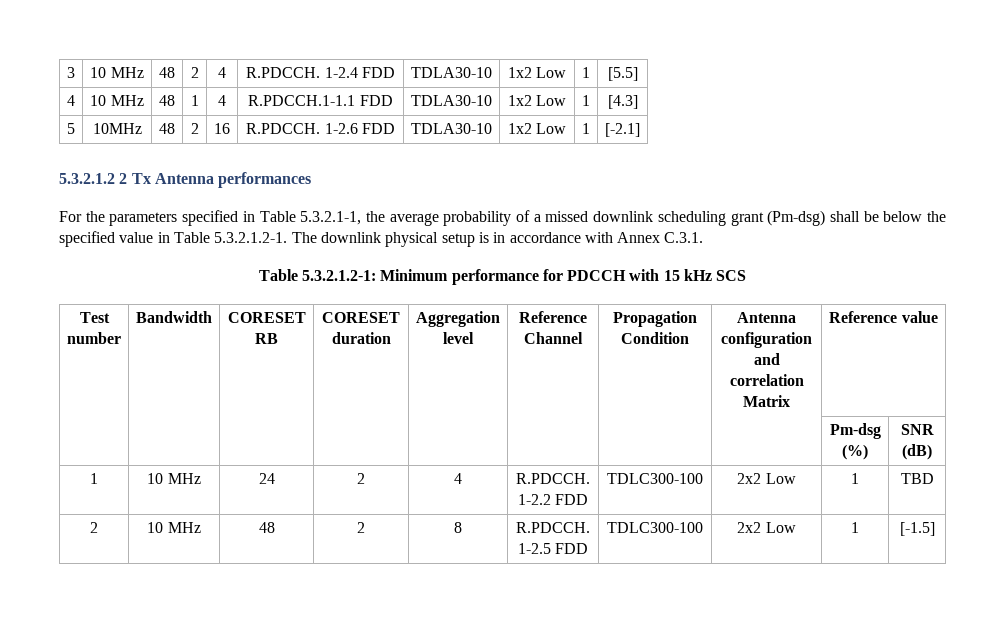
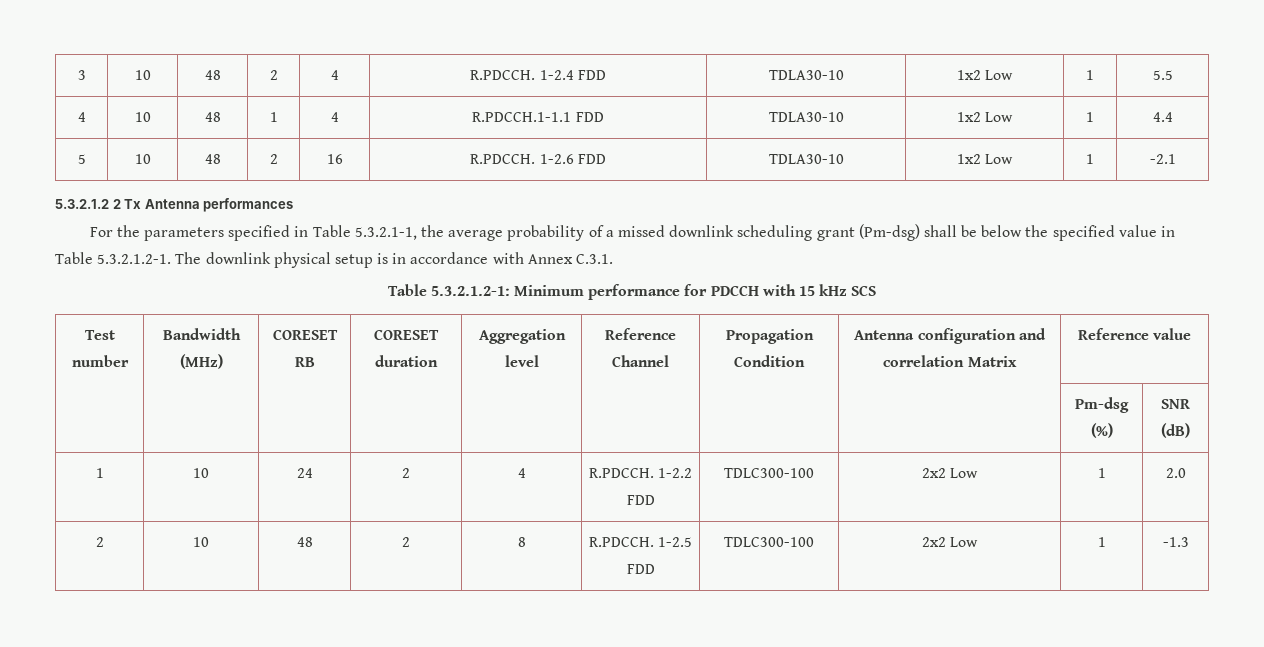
[110,67,144,78] MHz -> (151, 75) none
[607,67,638,81] [5.5] -> [1152,70,1173,80] 5.5
[110,95,144,106] MHz -> (151, 117) none
[607,95,638,109] [4.3] -> [1152,112,1173,122] 4.4
[92,123,142,134] 10MHz -> [134,154,151,164] 10
[605,123,640,137] [-2.1] -> [1149,154,1176,164] -2.1
(212, 317) none -> [179,354,223,369] (MHz)
[167,473,201,484] MHz -> (209, 473) none
[900,473,934,484] TBD -> [1165,468,1186,478] 2.0
[167,522,201,533] MHz -> (209, 542) none
[899,522,935,536] [-1.5] -> [1162,537,1189,547] -1.3

